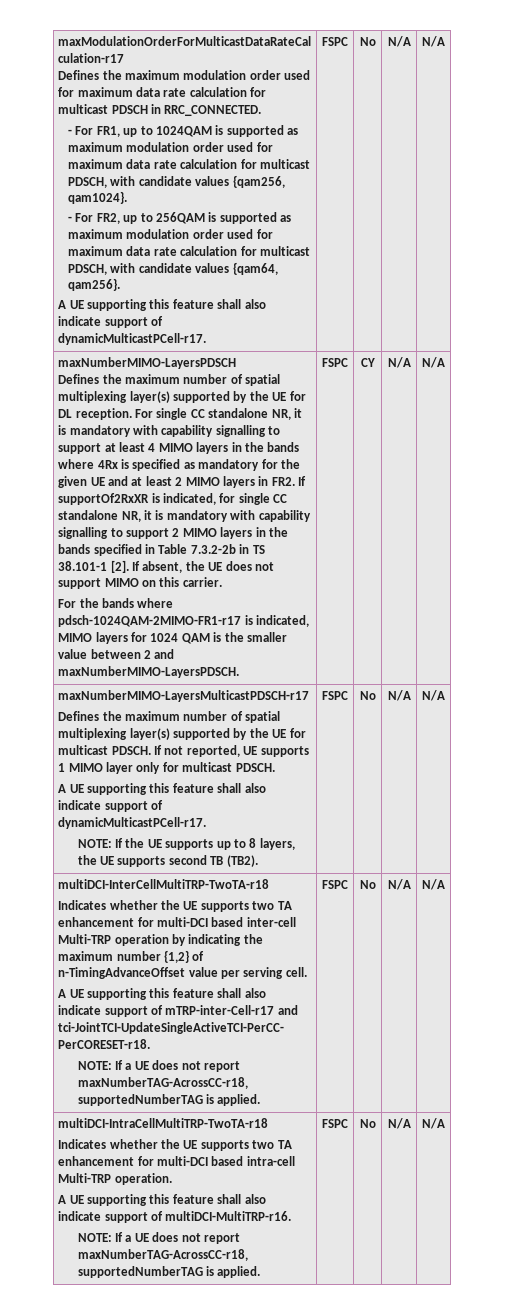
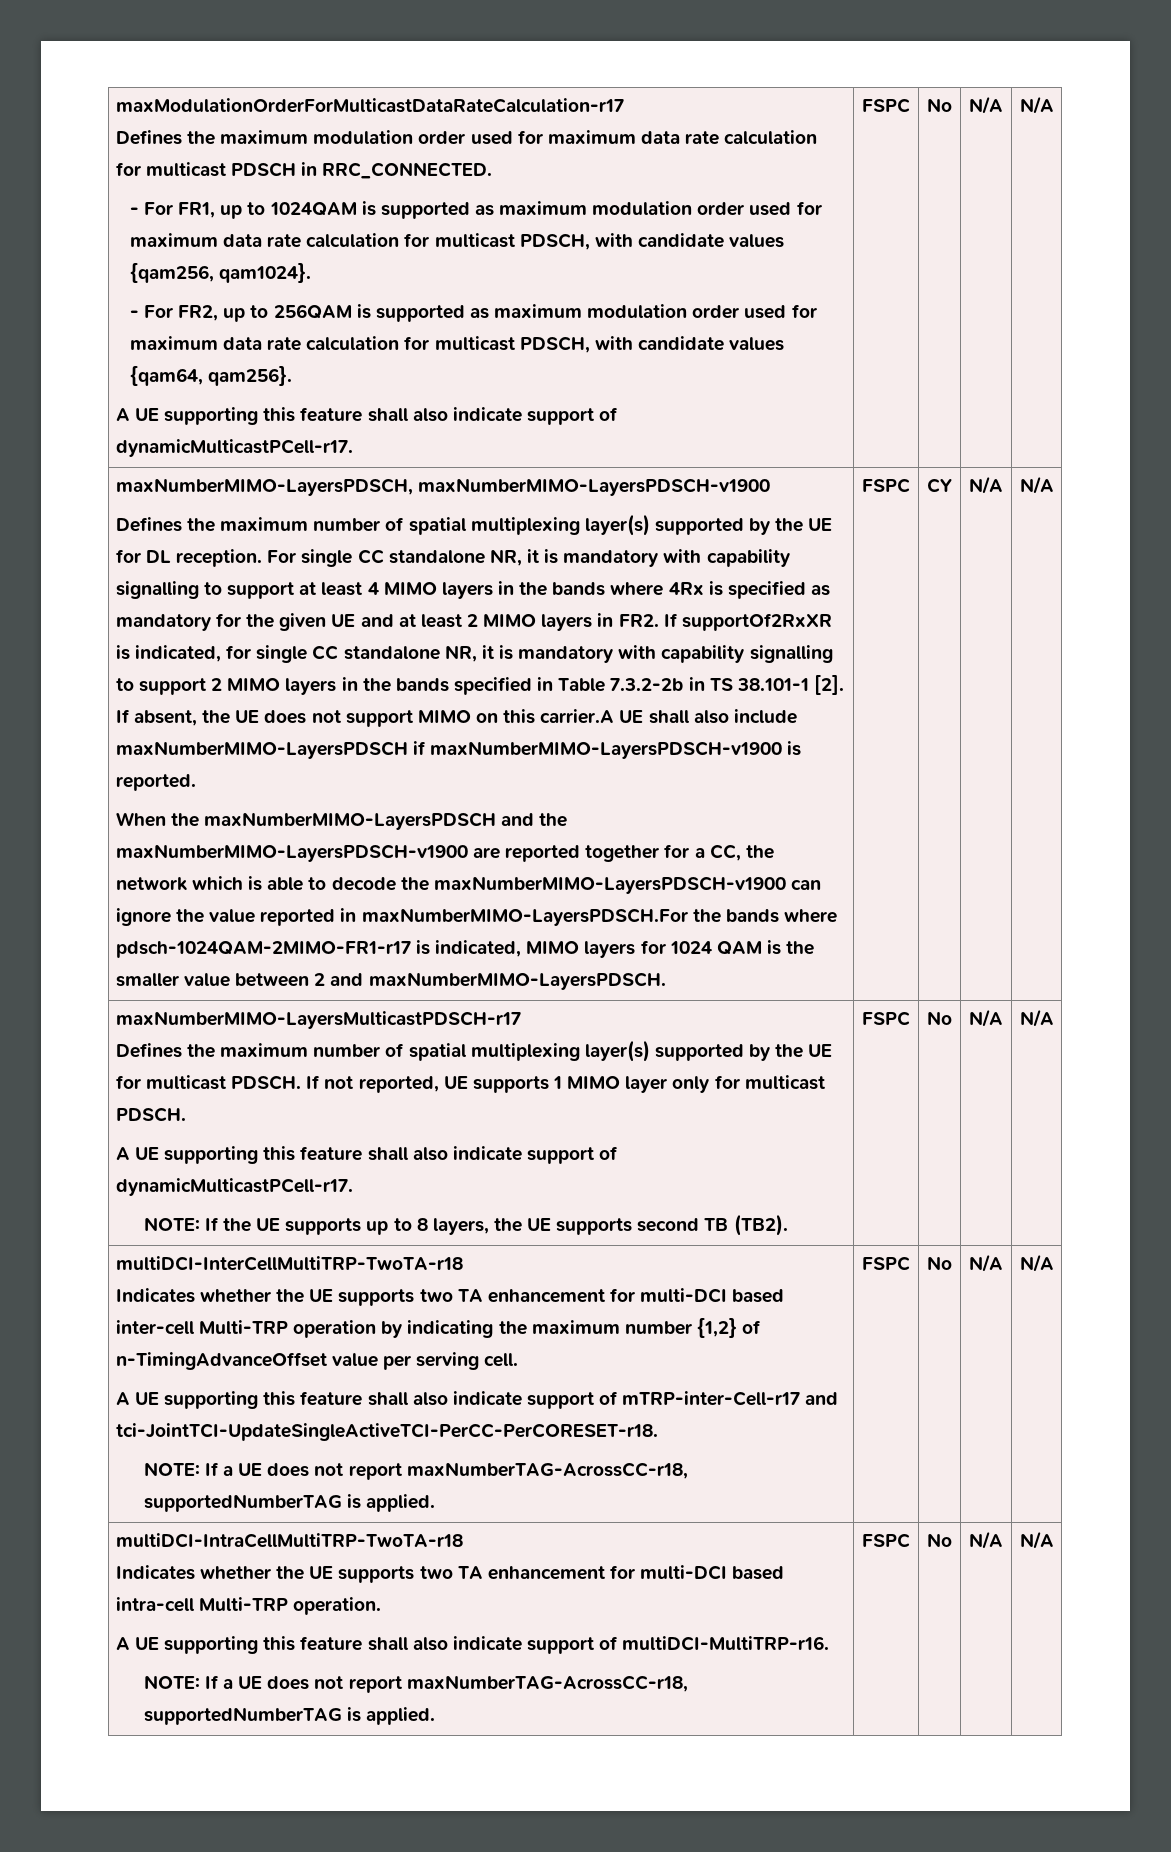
[58,357,237,369] maxNumberMIMO-LayersPDSCH -> [115,478,771,496] maxNumberMIMO-LayersPDSCH, maxNumberMIMO-LayersPDSCH-v1900
[182,577,222,587] [58,599,77,608] carrier. // For -> [540,709,797,724] [115,741,802,759] [115,774,196,791] [115,812,568,830] [115,844,774,862] [115,876,822,894] [115,908,688,926] carrier.A UE shall also include maxNumberMIMO-LayersPDSCH if maxNumberMIMO-LayersPDSCH-v1900 is reported. // When the maxNumberMIMO-LayersPDSCH and the maxNumberMIMO-LayersPDSCH-v1900 are reported together for a CC, the network which is able to decode the maxNumberMIMO-LayersPDSCH-v1900 can ignore the value reported in maxNumberMIMO-LayersPDSCH.For

